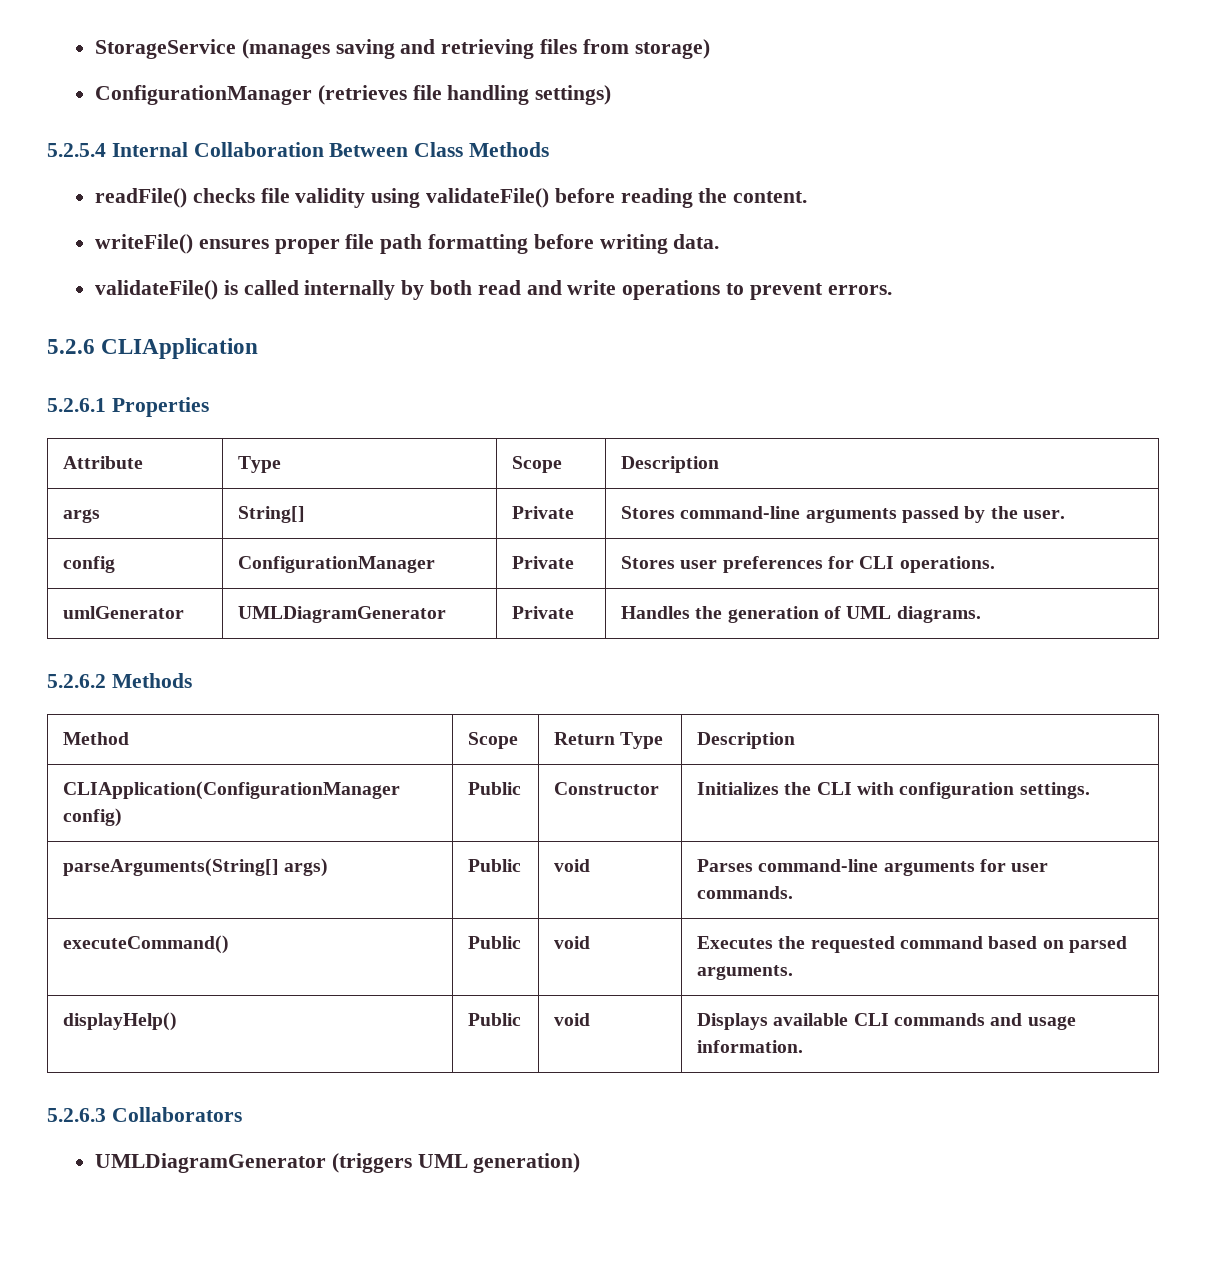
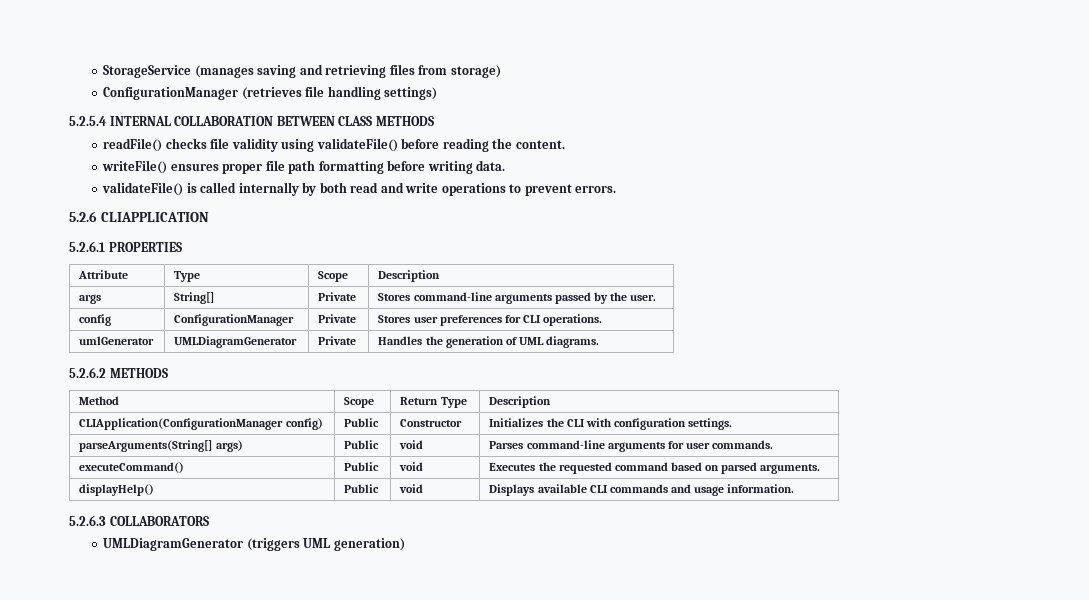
[111,142,550,157] Internal Collaboration Between Class Methods -> [109,116,434,126] INTERNAL COLLABORATION BETWEEN CLASS METHODS
[101,338,259,359] CLIApplication -> [100,212,209,222] CLIAPPLICATION
[111,397,209,417] Properties -> [108,242,182,252] PROPERTIES
[111,673,192,688] Methods -> [109,368,168,378] METHODS
[111,1107,242,1122] Collaborators -> [109,516,209,526] COLLABORATORS

